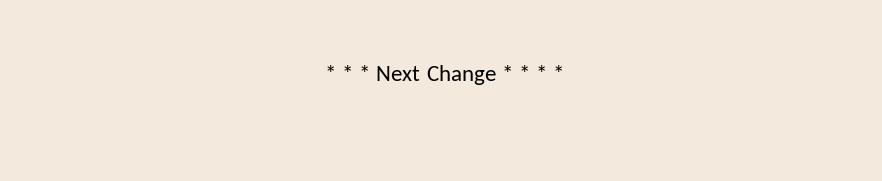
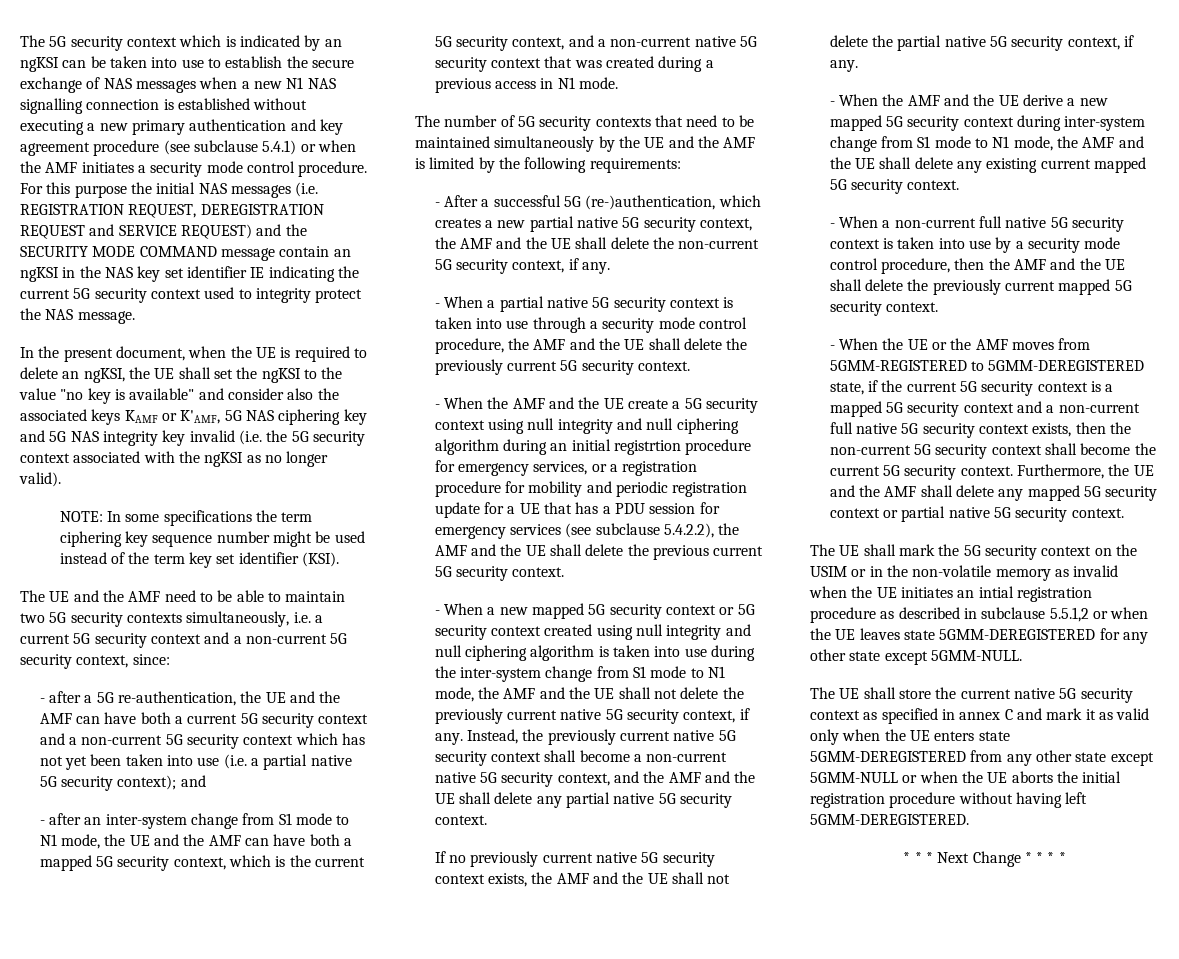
(324, 73) none -> [20,35,342,51] [20,56,354,72] [20,77,336,93] [20,98,308,114] [20,119,343,135] [20,140,356,156] [20,161,368,177] [20,182,319,198] [20,204,324,218] [20,224,307,239] [20,246,351,261] [20,266,359,282] [20,287,363,303] [20,308,135,324] [20,346,367,362] [20,367,343,383] [19,388,339,404] [20,409,367,425] [20,430,365,446] [20,451,329,467] [19,472,61,487] [59,510,313,526] [59,531,365,547] [59,552,339,568] [20,590,346,602] [20,611,323,627] [20,632,348,648] [20,654,170,669] [39,691,341,706] [39,712,369,728] [39,733,366,749] [39,754,352,770] [39,775,206,791] [39,813,350,829] [39,834,353,849] [39,855,366,871] [434,35,758,51] [434,56,714,72] [434,77,619,93] [415,115,754,131] [415,136,756,152] [415,157,681,173] [434,195,761,210] [434,216,753,232] [434,237,760,249] [434,258,611,274] [434,296,734,312] [434,317,748,333] [434,338,748,354] [434,359,691,375] [434,397,759,413] [434,418,739,434] [434,439,752,455] [434,460,698,476] [434,481,748,497] [434,502,720,518] [434,523,740,539] [434,544,764,560] [434,566,565,581] [434,603,755,619] [434,624,751,640] [434,645,756,661] [434,666,726,682] [434,687,744,702] [434,708,750,724] [434,729,736,745] [434,750,728,766] [434,771,756,787] [434,792,733,808] [434,815,487,825] [434,851,715,867] [434,872,731,887] [829,35,1135,51] [829,60,858,72] [829,94,1108,106] [829,115,1146,131] [829,136,1144,152] [829,157,1147,173] [829,179,960,194] [829,216,1125,232] [829,237,1121,253] [829,258,1126,274] [829,279,1132,295] [829,301,939,316] [829,338,1091,350] [829,360,1145,371] [829,380,1114,396] [829,401,1140,417] [829,422,1132,438] [829,443,1156,459] [829,464,1154,480] [829,485,1158,501] [829,506,1124,522] [810,544,1137,560] [810,565,1119,581] [809,586,1092,602] [810,607,1149,623] [810,628,1148,644] [810,649,1022,665] [810,687,1133,703] [810,708,1150,724] [810,729,1010,745] [810,750,1154,766] [810,771,1122,783] [810,792,1088,808] [810,814,969,825] The 5G security context which is indicated by an ngKSI can be taken into use to establish the secure exchange of NAS messages when a new N1 NAS signalling connection is established without executing a new primary authentication and key agreement procedure (see subclause 5.4.1) or when the AMF initiates a security mode control procedure. For this purpose the initial NAS messages (i.e. REGISTRATION REQUEST, DEREGISTRATION REQUEST and SERVICE REQUEST) and the SECURITY MODE COMMAND message contain an ngKSI in the NAS key set identifier IE indicating the current 5G security context used to integrity protect the NAS message. // In the present document, when the UE is required to delete an ngKSI, the UE shall set the ngKSI to the value "no key is available" and consider also the associated keys KAMF or K'AMF, 5G NAS ciphering key and 5G NAS integrity key invalid (i.e. the 5G security context associated with the ngKSI as no longer valid). // NOTE: In some specifications the term ciphering key sequence number might be used instead of the term key set identifier (KSI). // The UE and the AMF need to be able to maintain two 5G security contexts simultaneously, i.e. a current 5G security context and a non-current 5G security context, since: // - after a 5G re-authentication, the UE and the AMF can have both a current 5G security context and a non-current 5G security context which has not yet been taken into use (i.e. a partial native 5G security context); and // - after an inter-system change from S1 mode to N1 mode, the UE and the AMF can have both a mapped 5G security context, which is the current 5G security context, and a non-current native 5G security context that was created during a previous access in N1 mode. // The number of 5G security contexts that need to be maintained simultaneously by the UE and the AMF is limited by the following requirements: // - After a successful 5G (re-)authentication, which creates a new partial native 5G security context, the AMF and the UE shall delete the non-current 5G security context, if any. // - When a partial native 5G security context is taken into use through a security mode control procedure, the AMF and the UE shall delete the previously current 5G security context. // - When the AMF and the UE create a 5G security context using null integrity and null ciphering algorithm during an initial registrtion procedure for emergency services, or a registration procedure for mobility and periodic registration update for a UE that has a PDU session for emergency services (see subclause 5.4.2.2), the AMF and the UE shall delete the previous current 5G security context. // - When a new mapped 5G security context or 5G security context created using null integrity and null ciphering algorithm is taken into use during the inter-system change from S1 mode to N1 mode, the AMF and the UE shall not delete the previously current native 5G security context, if any. Instead, the previously current native 5G security context shall become a non-current native 5G security context, and the AMF and the UE shall delete any partial native 5G security context. // If no previously current native 5G security context exists, the AMF and the UE shall not delete the partial native 5G security context, if any. // - When the AMF and the UE derive a new mapped 5G security context during inter-system change from S1 mode to N1 mode, the AMF and the UE shall delete any existing current mapped 5G security context. // - When a non-current full native 5G security context is taken into use by a security mode control procedure, then the AMF and the UE shall delete the previously current mapped 5G security context. // - When the UE or the AMF moves from 5GMM-REGISTERED to 5GMM-DEREGISTERED state, if the current 5G security context is a mapped 5G security context and a non-current full native 5G security context exists, then the non-current 5G security context shall become the current 5G security context. Furthermore, the UE and the AMF shall delete any mapped 5G security context or partial native 5G security context. // The UE shall mark the 5G security context on the USIM or in the non-volatile memory as invalid when the UE initiates an intial registration procedure as described in subclause 5.5.1,2 or when the UE leaves state 5GMM-DEREGISTERED for any other state except 5GMM-NULL. // The UE shall store the current native 5G security context as specified in annex C and mark it as valid only when the UE enters state 5GMM-DEREGISTERED from any other state except 5GMM-NULL or when the UE aborts the initial registration procedure without having left 5GMM-DEREGISTERED. //

